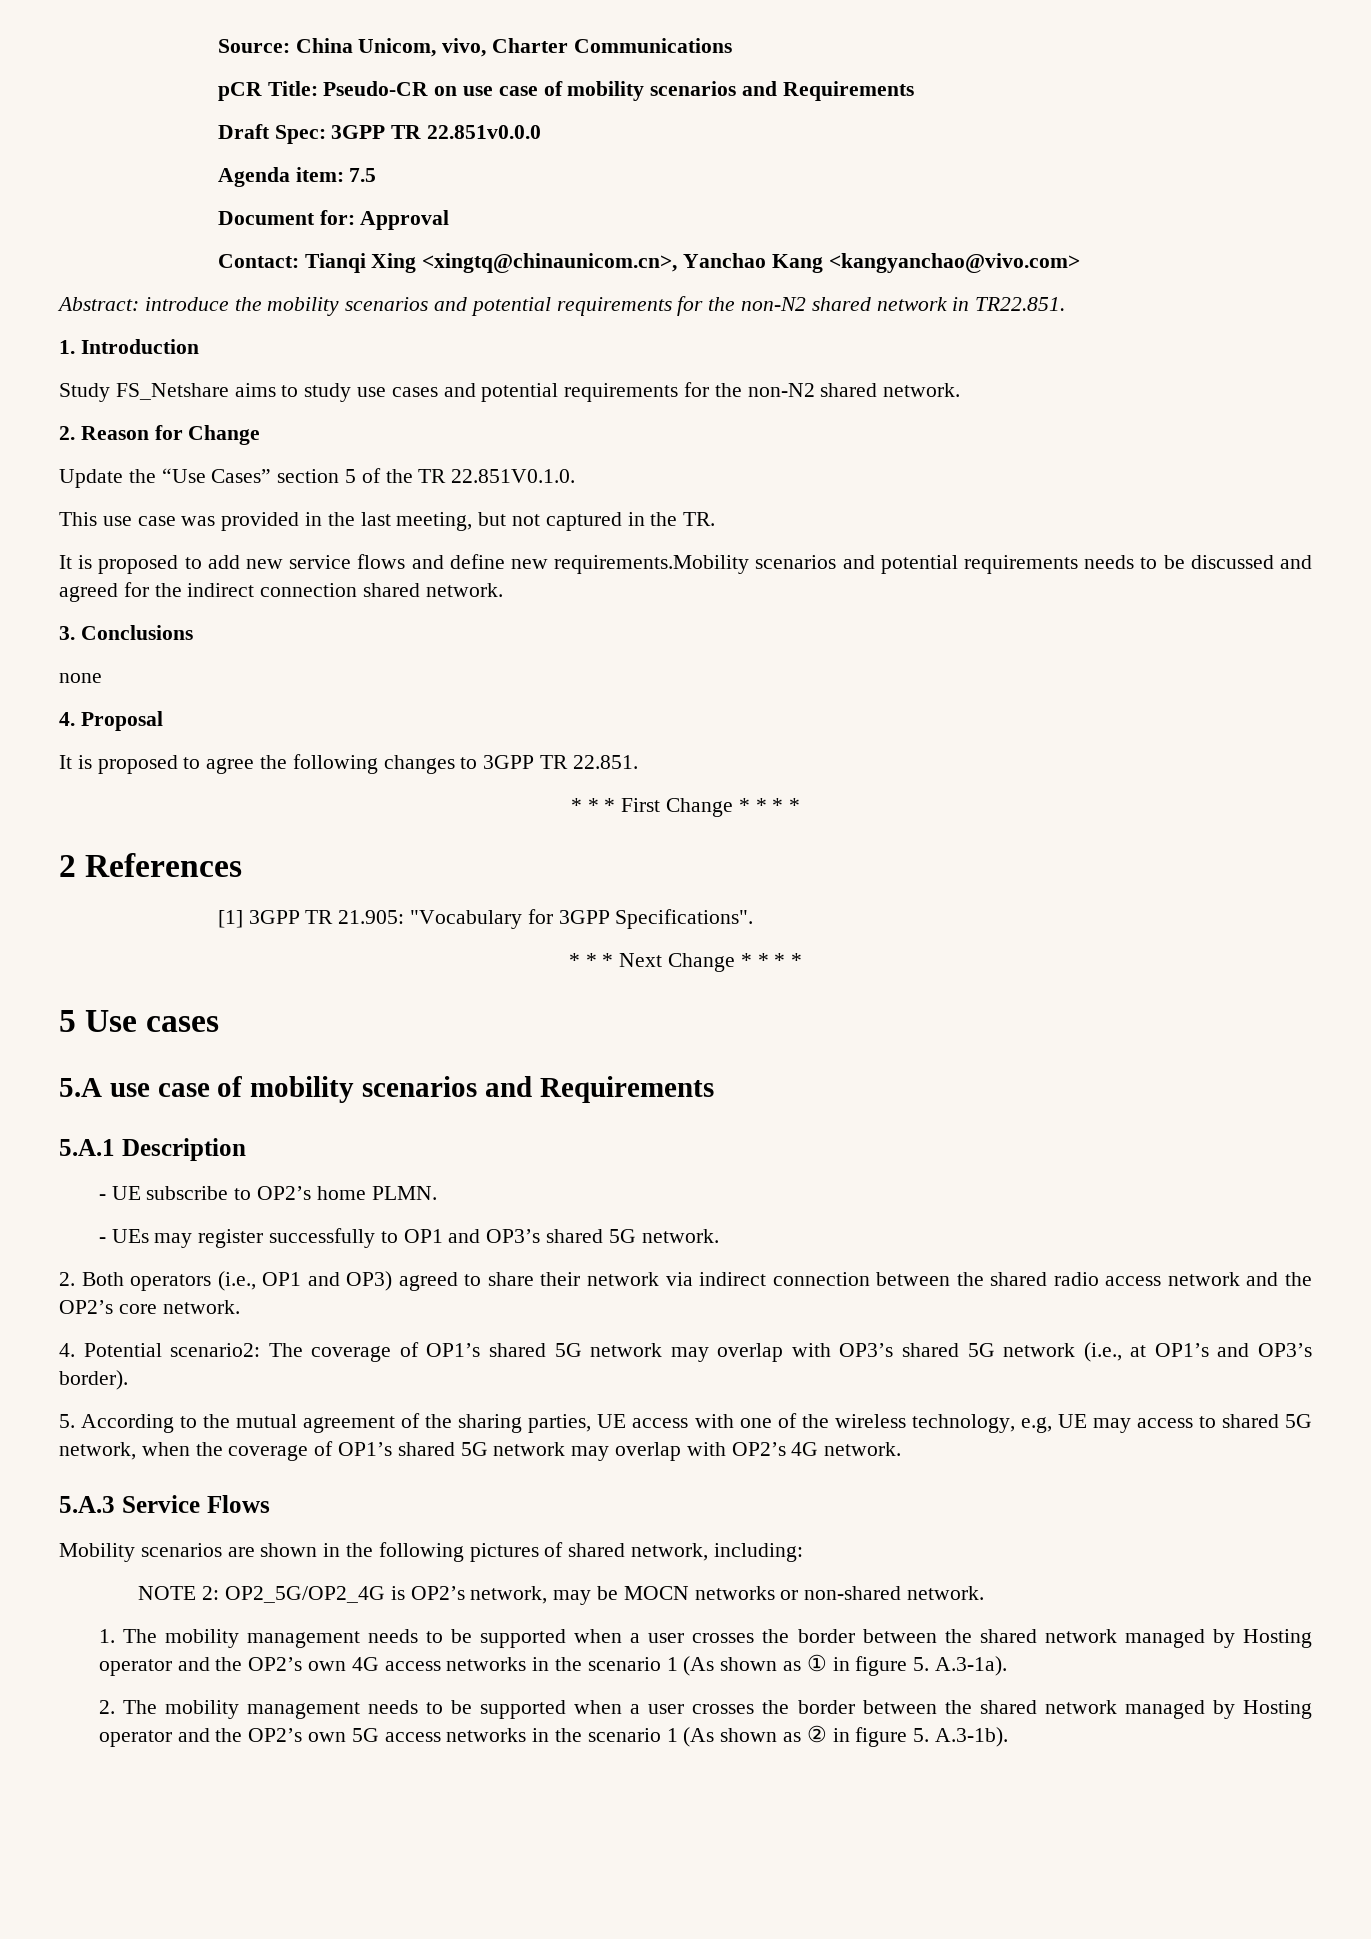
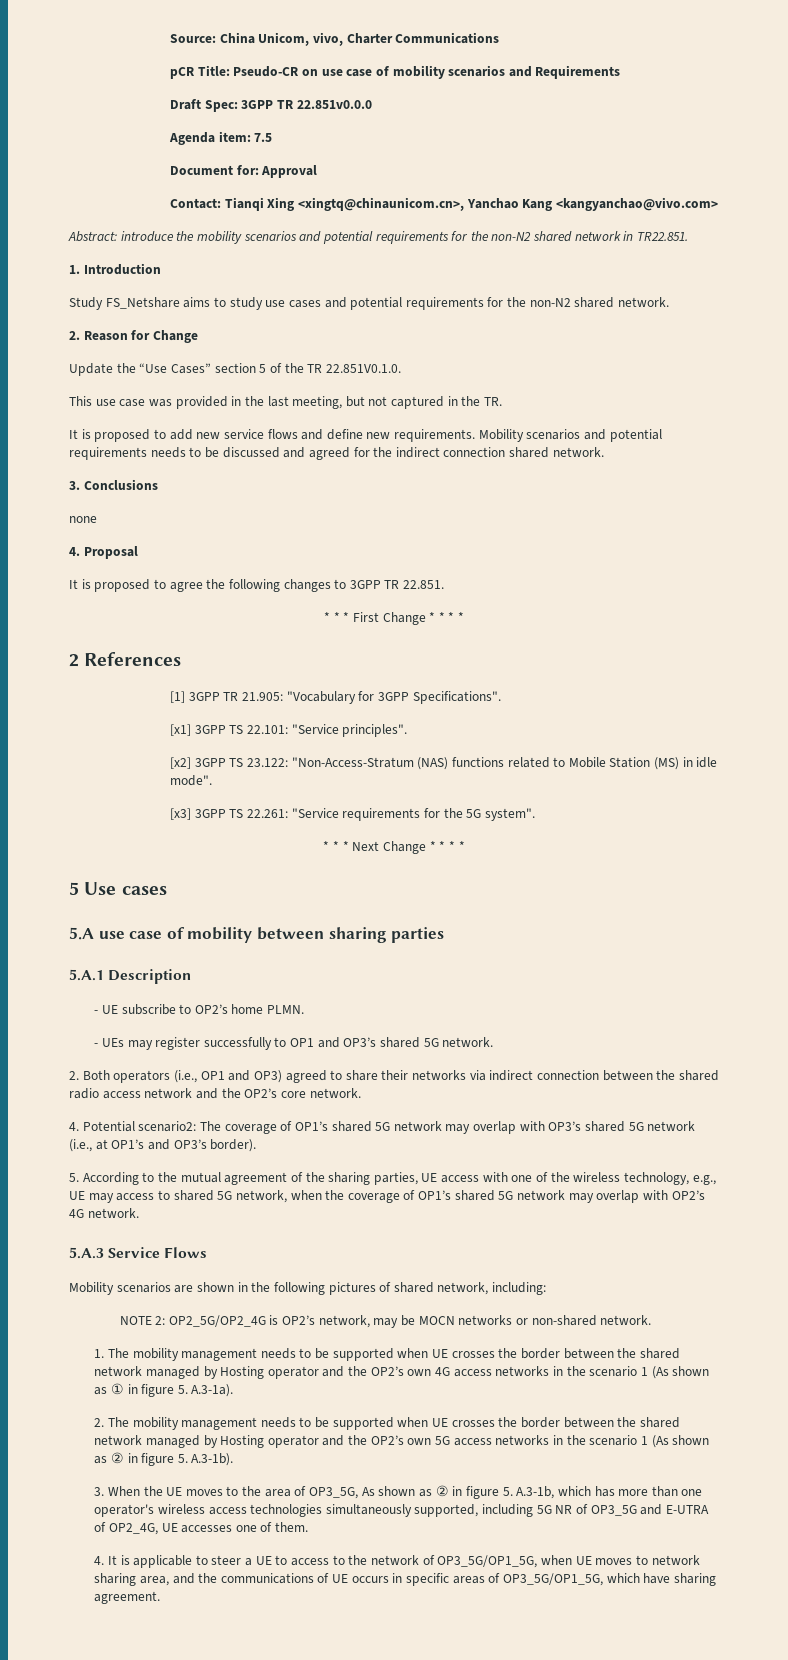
[554,555,750,574] requirements.Mobility -> [394,429,524,442] requirements. Mobility
(754, 919) none -> [170,724,408,737] [170,757,718,770] [170,775,213,786] [170,808,535,821] // [x1] 3GPP TS 22.101: "Service principles". // [x2] 3GPP TS 23.122: "Non-Access-Stratum (NAS) functions related to Mobile Station (MS) in idle mode". // [x3] 3GPP TS 22.261: "Service requirements for the 5G system".
[362,1076,714,1103] scenarios and Requirements -> [256,927,445,943] between sharing parties
[587,1272,659,1286] network -> [412,1070,467,1080] networks
[1020,1417,1052,1433] e.g, -> [692,1175,716,1185] e.g.,
[630,1633,685,1643] a user -> [432,1349,449,1358] UE
[630,1704,685,1714] a user -> [432,1418,449,1427] UE
(1008, 1737) none -> [94,1485,703,1499] [94,1504,709,1517] [94,1522,309,1535] [94,1555,700,1568] [94,1573,716,1586] [94,1591,161,1604] // 3. When the UE moves to the area of OP3_5G, As shown as ② in figure 5. A.3-1b, which has more than one operator's wireless access technologies simultaneously supported, including 5G NR of OP3_5G and E-UTRA of OP2_4G, UE accesses one of them. // 4. It is applicable to steer a UE to access to the network of OP3_5G/OP1_5G, when UE moves to network sharing area, and the communications of UE occurs in specific areas of OP3_5G/OP1_5G, which have sharing agreement.

